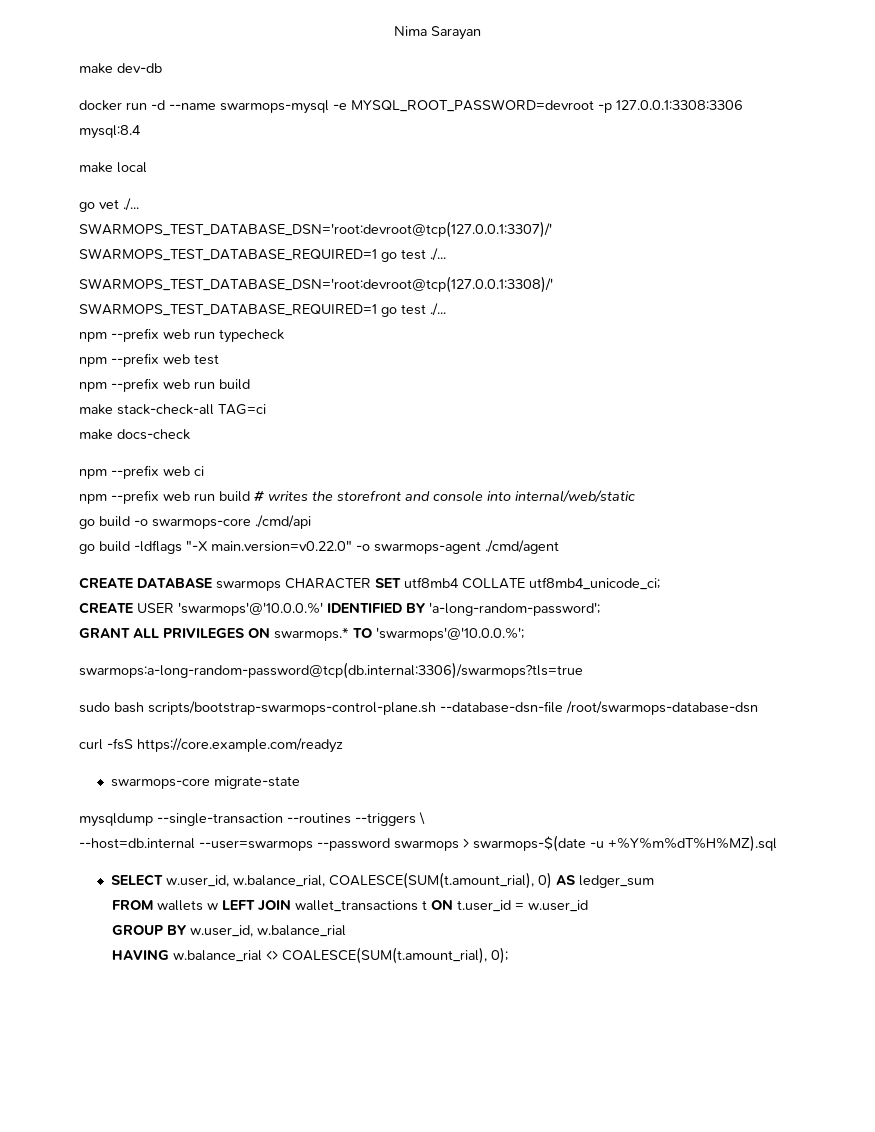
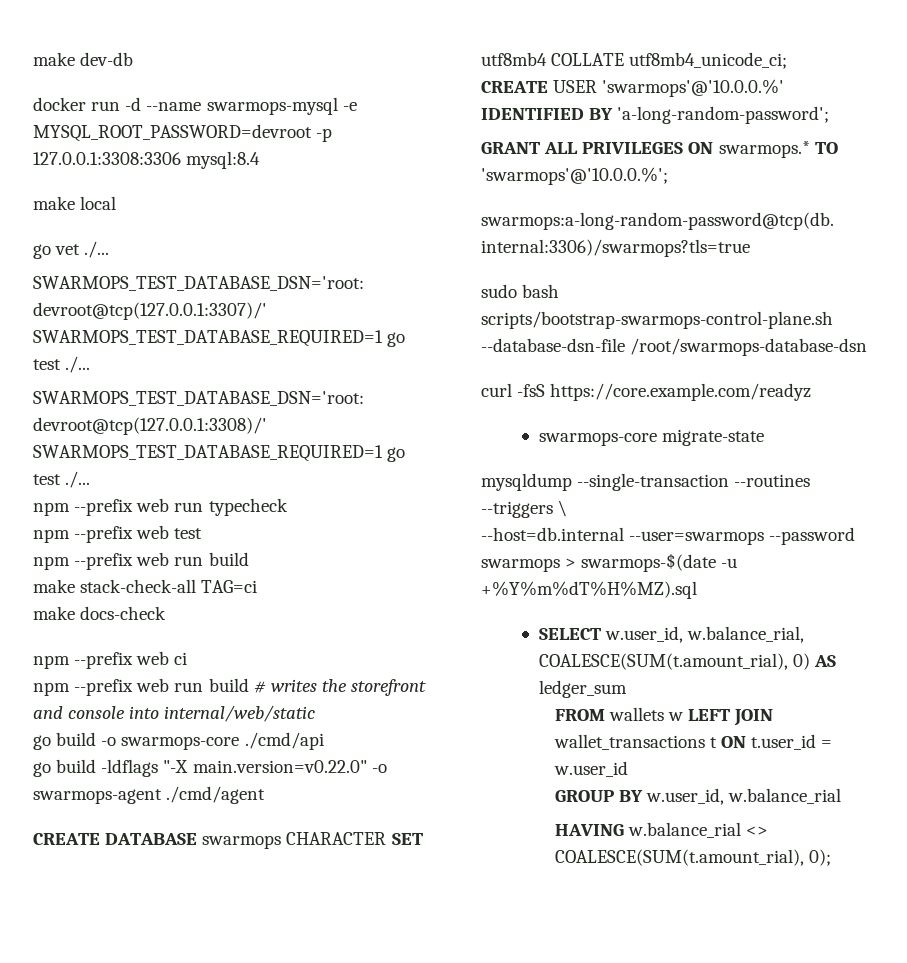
[394,26,481,40] Nima Sarayan // -> (33, 59) none

